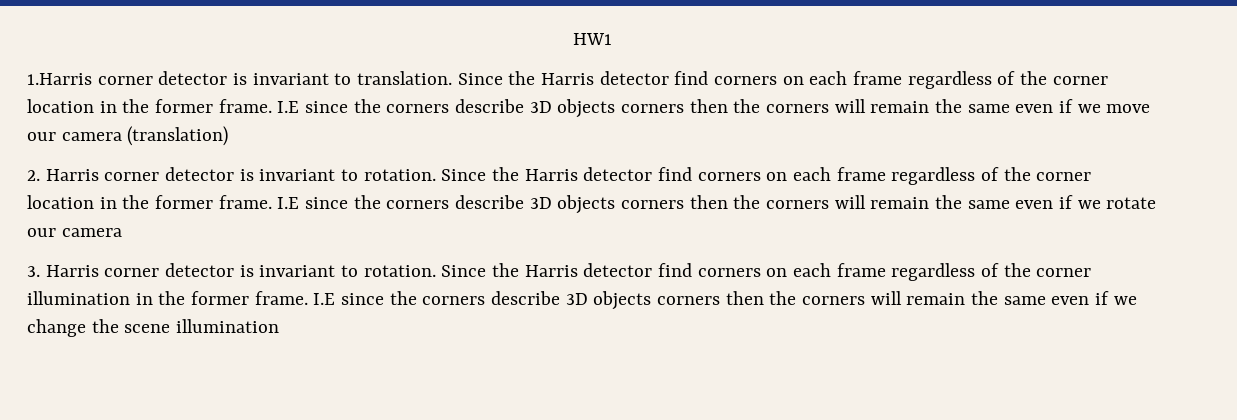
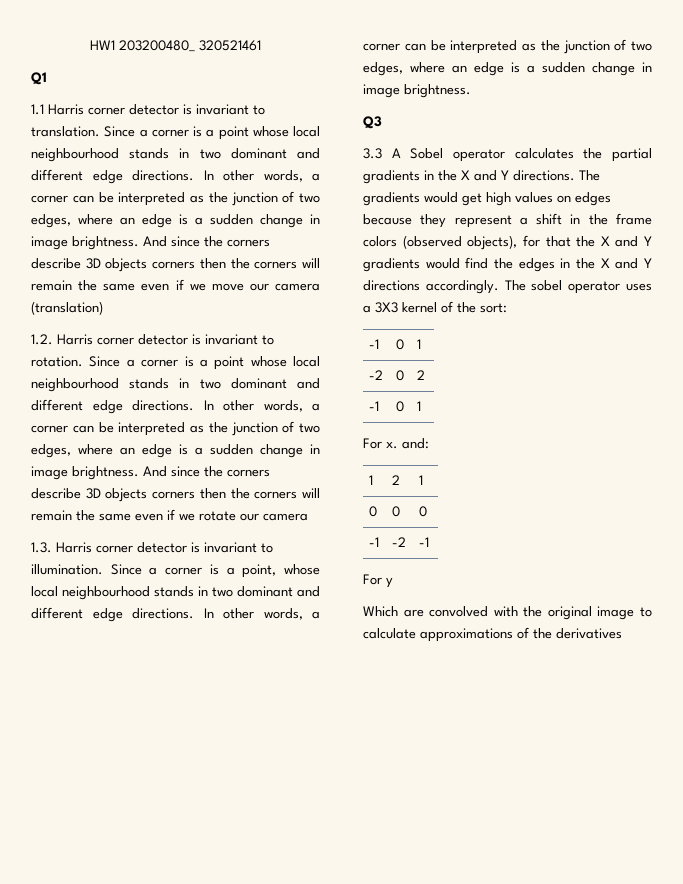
[27,73,92,85] // 1.Harris -> [119,40,261,52] [31,72,47,85] [31,104,84,115] 203200480_ 320521461 // Q1 // 1.1 Harris
[508,71,1108,89] [27,99,300,113] the Harris detector find corners on each frame regardless of the corner location in the former frame. I.E -> [139,126,320,140] [31,148,320,162] [31,169,320,184] [31,191,320,206] [31,214,320,228] [31,236,167,250] a corner is a point whose local neighbourhood stands in two dominant and different edge directions. In other words, a corner can be interpreted as the junction of two edges, where an edge is a sudden change in image brightness. And
[27,167,1092,185] [27,195,300,209] 2. Harris corner detector is invariant to rotation. Since the Harris detector find corners on each frame regardless of the corner location in the former frame. I.E -> [31,334,274,345] [31,356,320,370] [31,378,320,392] [31,399,320,414] [31,421,320,436] [31,444,320,458] [31,466,167,480] 1.2. Harris corner detector is invariant to rotation. Since a corner is a point whose local neighbourhood stands in two dominant and different edge directions. In other words, a corner can be interpreted as the junction of two edges, where an edge is a sudden change in image brightness. And
[27,263,1092,281] [27,291,1137,310] [27,319,280,337] 3. Harris corner detector is invariant to rotation. Since the Harris detector find corners on each frame regardless of the corner illumination in the former frame. I.E since the corners describe 3D objects corners then the corners will remain the same even if we change the scene illumination -> [31,542,273,553] [31,564,320,578] [31,586,320,600] [31,607,320,622] [363,39,652,54] [363,62,652,76] [363,84,471,98] [363,116,382,129] [363,148,652,162] [363,170,600,184] [363,192,611,206] [363,213,652,228] [363,235,652,250] [363,257,652,272] [363,280,652,294] [363,301,507,313] [369,339,380,349] [396,339,405,350] [417,339,422,349] [369,370,384,380] [396,370,405,381] [417,370,426,380] [369,401,380,411] [396,401,405,412] [417,401,422,411] [363,438,429,449] [369,475,374,485] [392,475,401,485] [419,475,424,485] [369,506,378,517] [392,506,401,517] [419,506,428,517] [369,537,380,547] [392,537,407,547] [419,537,430,547] [363,574,393,588] [363,606,652,620] [363,627,622,642] 1.3. Harris corner detector is invariant to illumination. Since a corner is a point, whose local neighbourhood stands in two dominant and different edge directions. In other words, a corner can be interpreted as the junction of two edges, where an edge is a sudden change in image brightness. // Q3 // 3.3 A Sobel operator calculates the partial gradients in the X and Y directions. The gradients would get high values on edges because they represent a shift in the frame colors (observed objects), for that the X and Y gradients would find the edges in the X and Y directions accordingly. The sobel operator uses a 3X3 kernel of the sort: // -1 | 0 | 1 // -2 | 0 | 2 // -1 | 0 | 1 // For x. and: // 1 | 2 | 1 // 0 | 0 | 0 // -1 | -2 | -1 // For y // Which are convolved with the original image to calculate approximations of the derivatives

